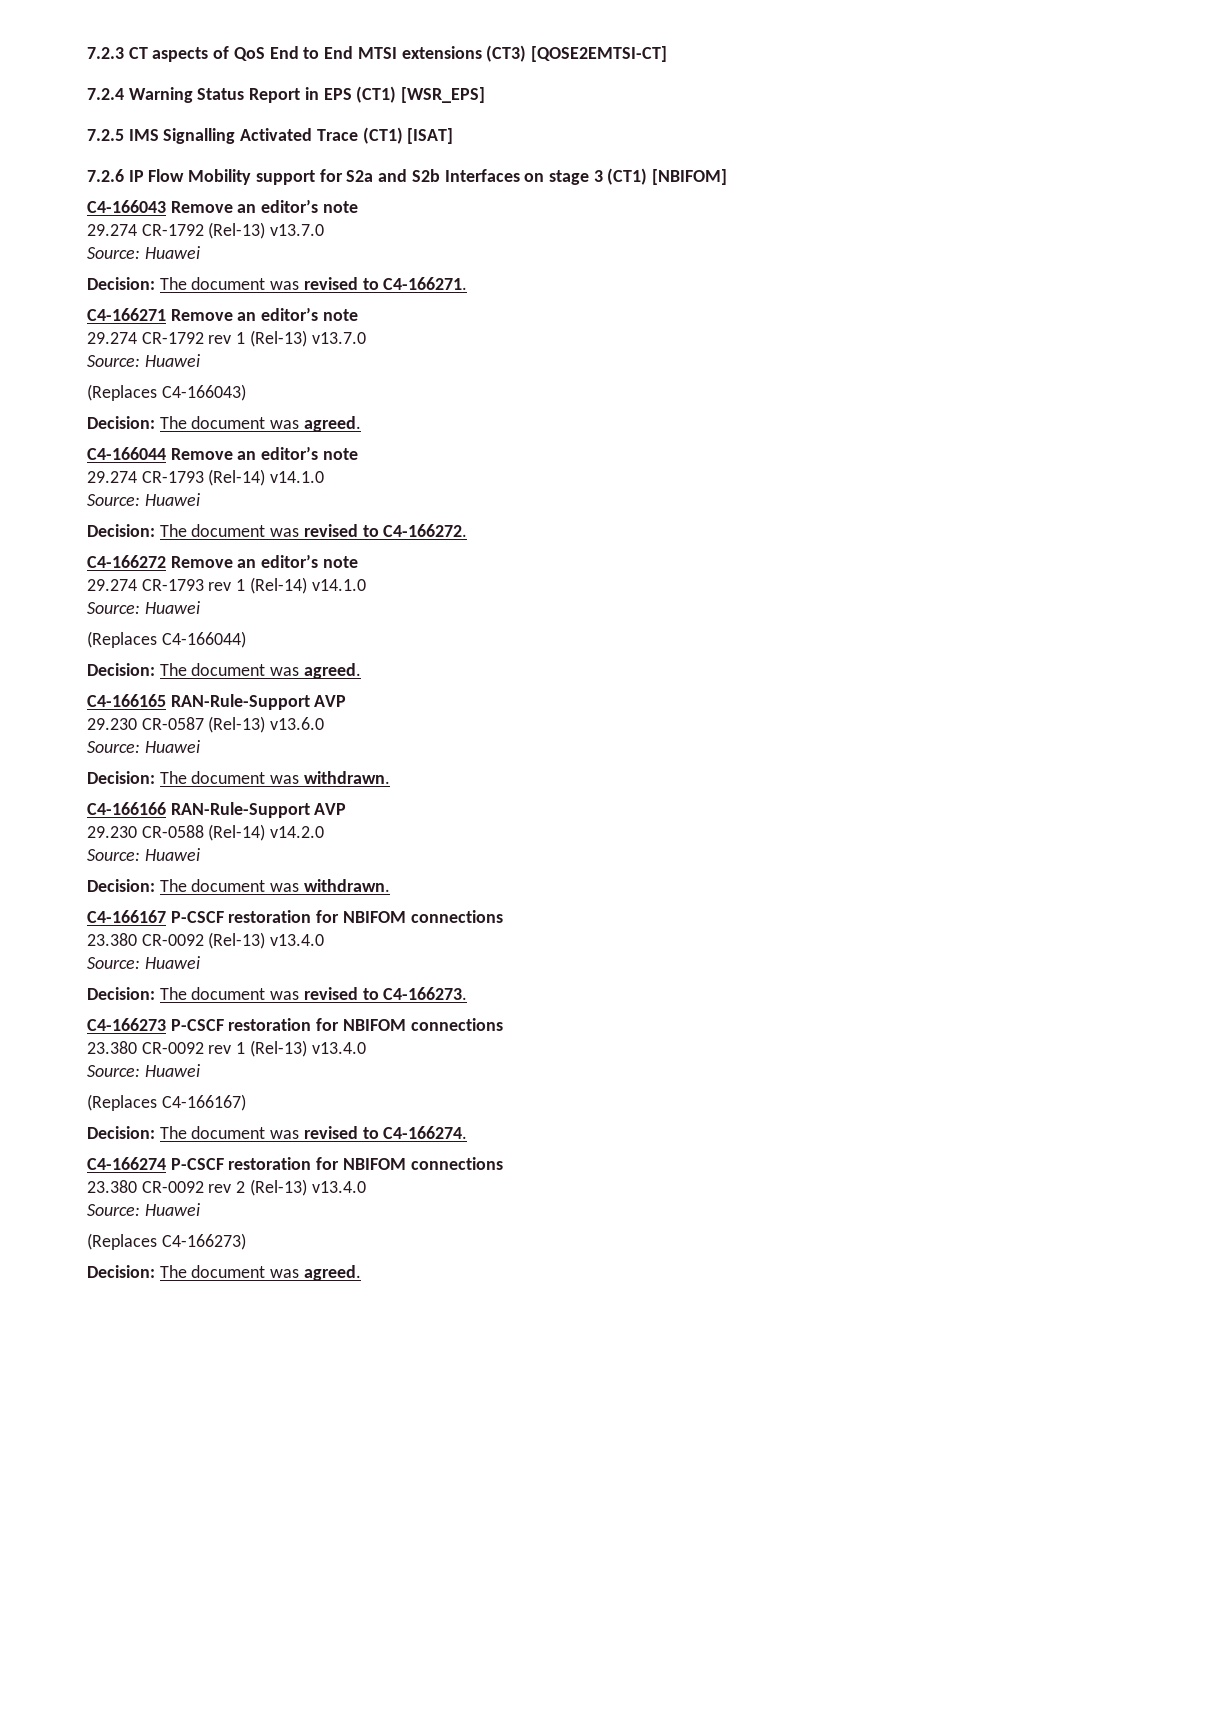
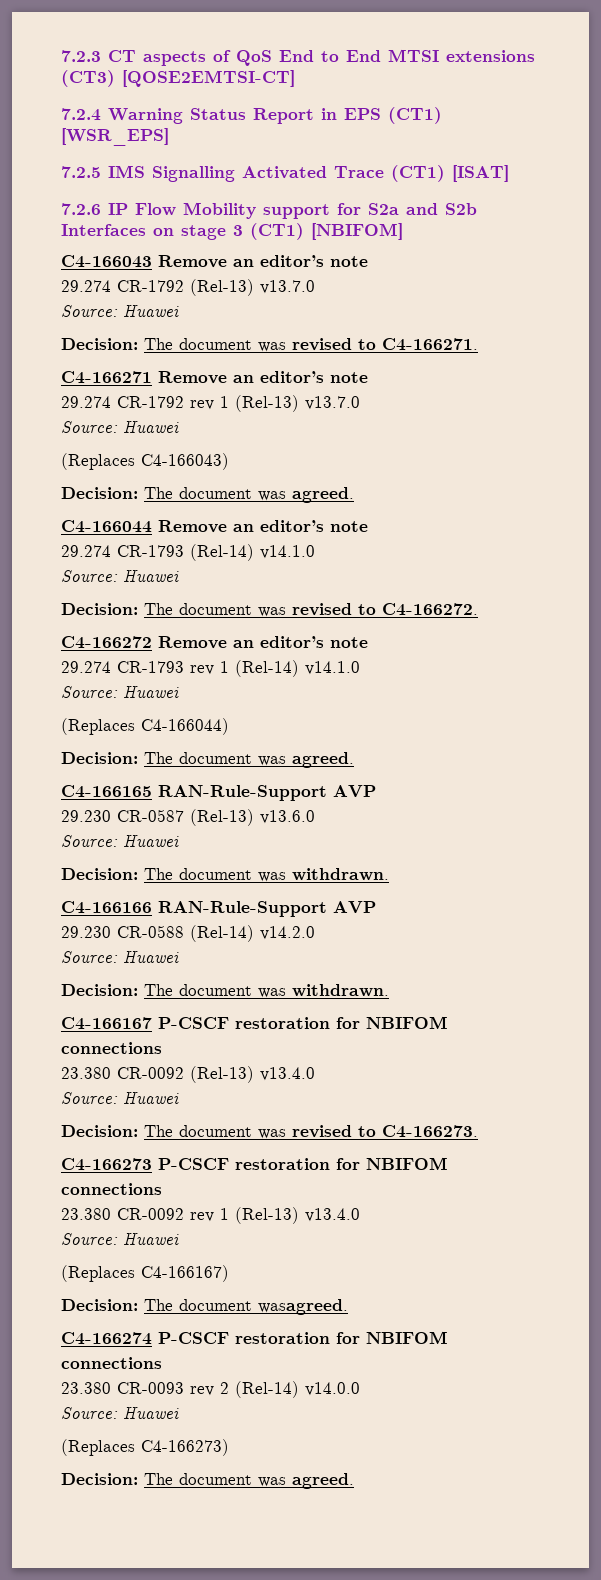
[270,1126,468,1139] was revised to C4-166274. -> [258,1299,348,1315] wasagreed.
[141,1181,204,1193] CR-0092 -> [117,1382,184,1394] CR-0093
[249,1179,366,1196] (Rel-13) v13.4.0 -> [235,1381,360,1398] (Rel-14) v14.0.0

